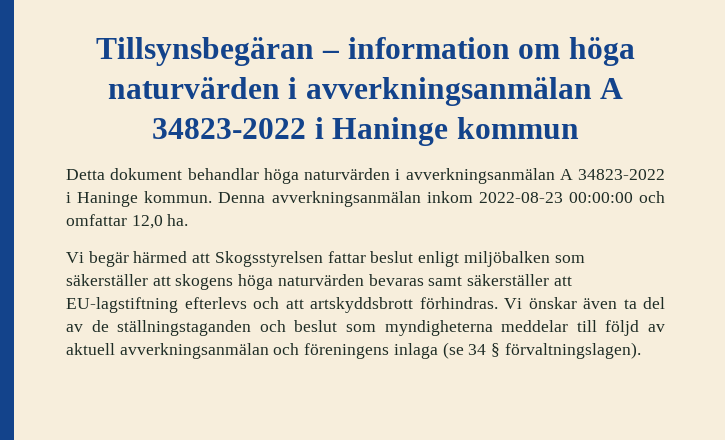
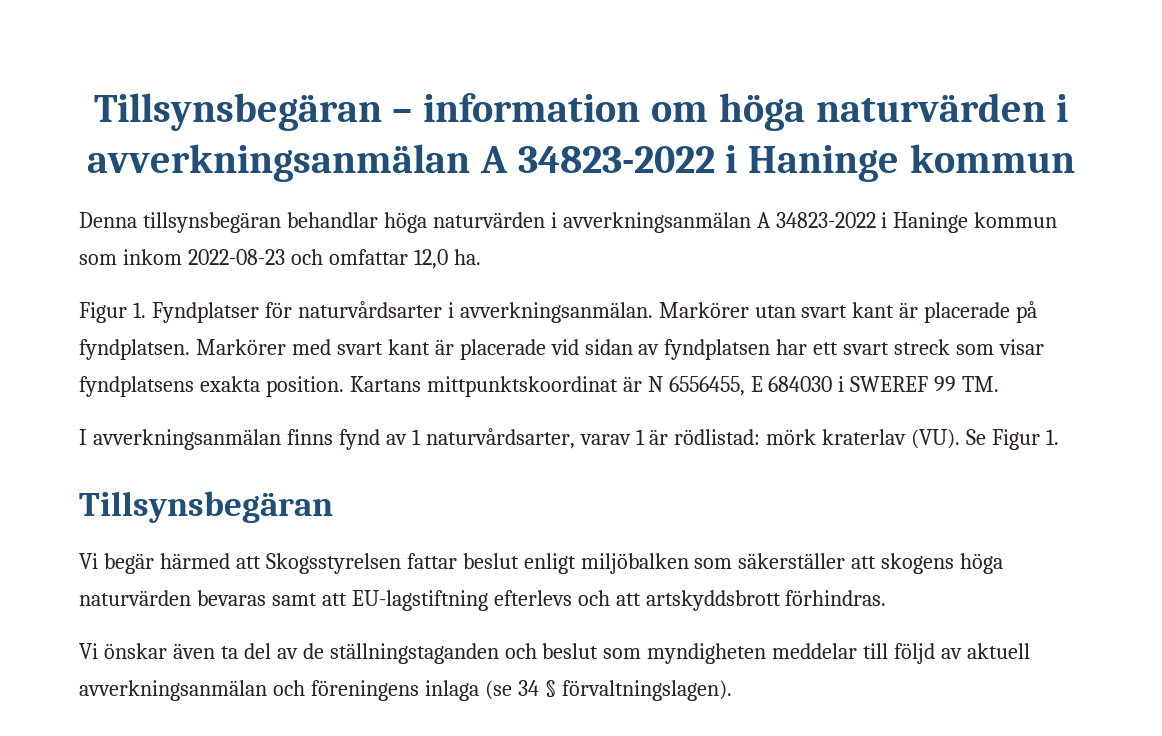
[66,168,183,180] Detta dokument -> [79,212,281,233] Denna tillsynsbegäran
[144,191,421,207] kommun. Denna avverkningsanmälan -> [974,212,1058,228] [79,254,117,265] kommun som
[568,192,633,203] 00:00:00 -> (285, 257) none
(189, 220) none -> [79,301,1038,323] [79,339,1045,360] [79,376,1000,397] [79,428,1060,450] [79,491,333,523] // Figur 1. Fyndplatser för naturvårdsarter i avverkningsanmälan. Markörer utan svart kant är placerade på fyndplatsen. Markörer med svart kant är placerade vid sidan av fyndplatsen har ett svart streck som visar fyndplatsens exakta position. Kartans mittpunktskoordinat är N 6556455, E 684030 i SWEREF 99 TM. // I avverkningsanmälan finns fynd av 1 naturvårdsarter, varav 1 är rödlistad: mörk kraterlav (VU). Se Figur 1. // Tillsynsbegäran
[467,274,550,286] säkerställer -> (317, 599) none
(498, 303) none -> (887, 598) //
[384,320,493,336] myndigheterna -> [647,643,767,664] myndigheten

